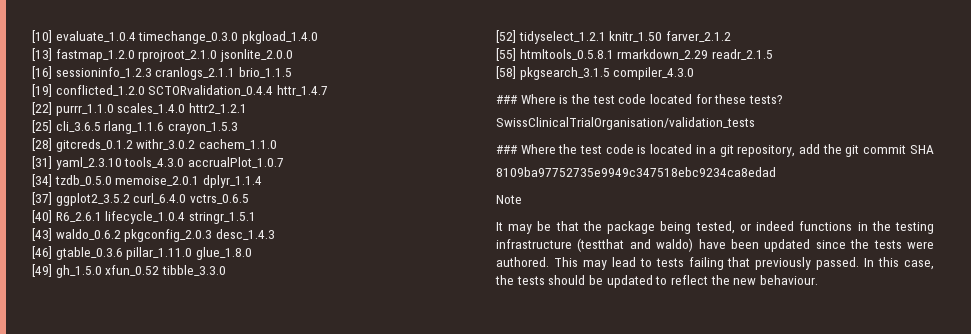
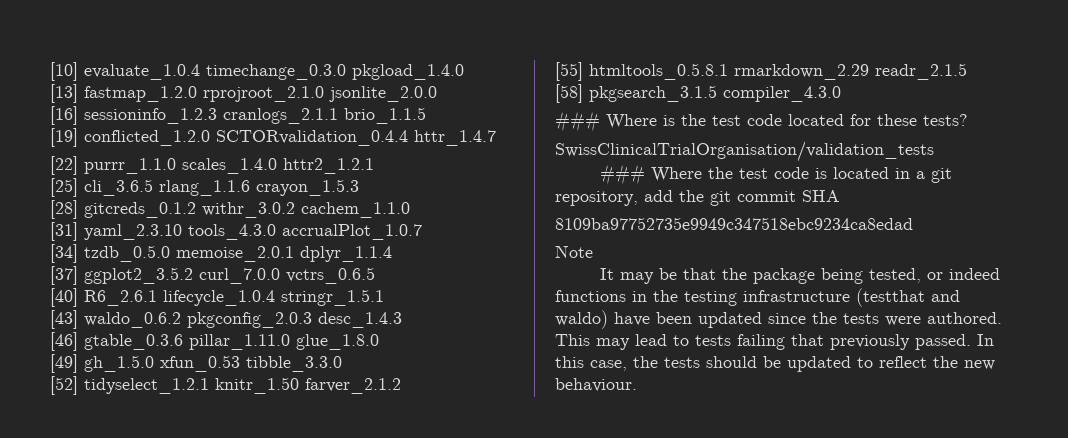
[133,193,187,204] curl_6.4.0 -> [199,268,280,284] curl_7.0.0
[105,265,160,276] xfun_0.52 -> [160,355,240,372] xfun_0.53

